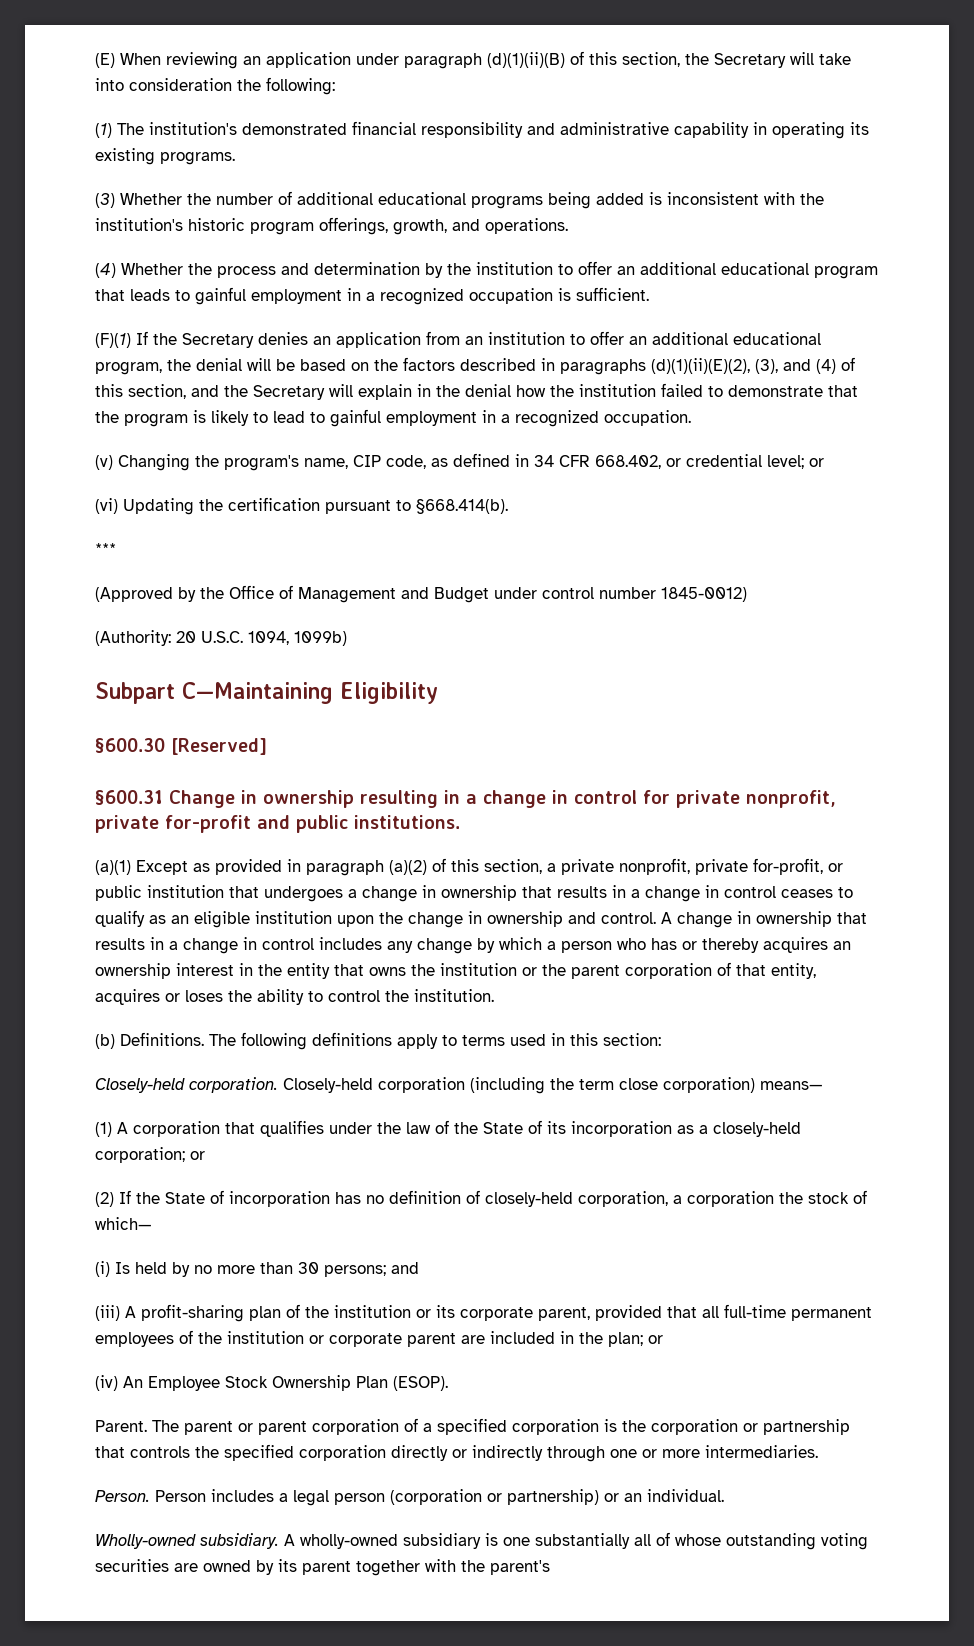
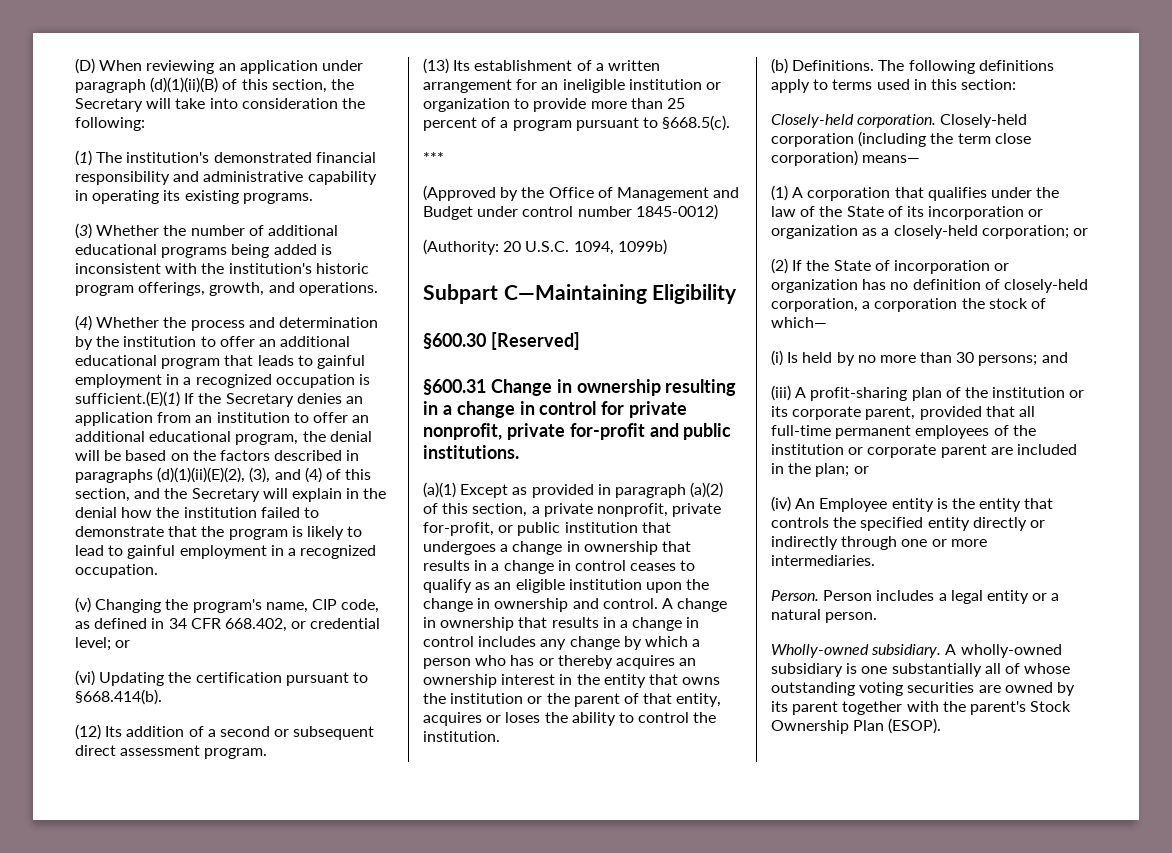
[95,53,115,68] (E) -> [75,58,95,74] (D)
[576,287,649,301] [95,333,131,348] sufficient. // (F)(1) -> [75,391,180,407] sufficient.(E)(1)
(508, 506) none -> [75,724,375,740] [75,745,268,759] [423,58,660,74] [423,79,721,93] [423,98,685,112] [423,115,731,131] // (12) Its addition of a second or subsequent direct assessment program. // (13) Its establishment of a written arrangement for an ineligible institution or organization to provide more than 25 percent of a program pursuant to §668.5(c).
[625,963,712,979] corporation -> (620, 700) none
(672, 1129) none -> [1028,209,1044,217] [771,225,858,239] or organization
(330, 1199) none -> [994,263,1010,271] [771,279,858,293] or organization
[225,1375,448,1391] [95,1418,850,1435] Stock Ownership Plan (ESOP). // Parent. The parent or parent corporation of a specified corporation is the corporation or partnership -> [891,498,1022,512] entity is the entity
[299,1445,386,1461] corporation -> [927,517,970,531] entity
[334,1489,724,1505] person (corporation or partnership) or an individual. -> [986,590,1060,604] [771,609,878,623] entity or a natural person.
(550, 1567) none -> [1030,701,1072,712] [771,718,942,734] Stock Ownership Plan (ESOP).

